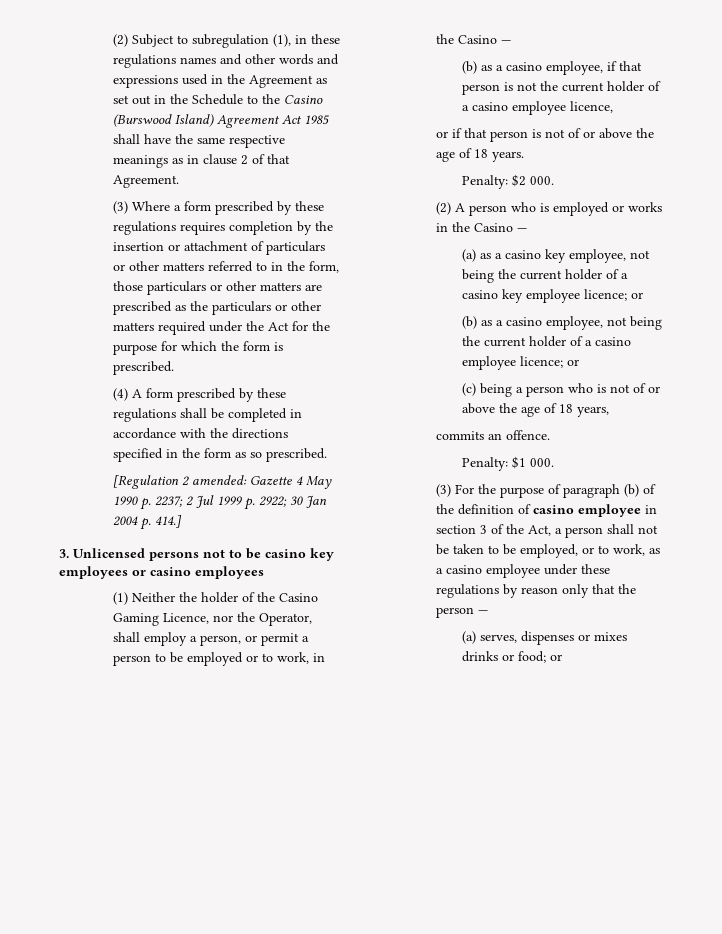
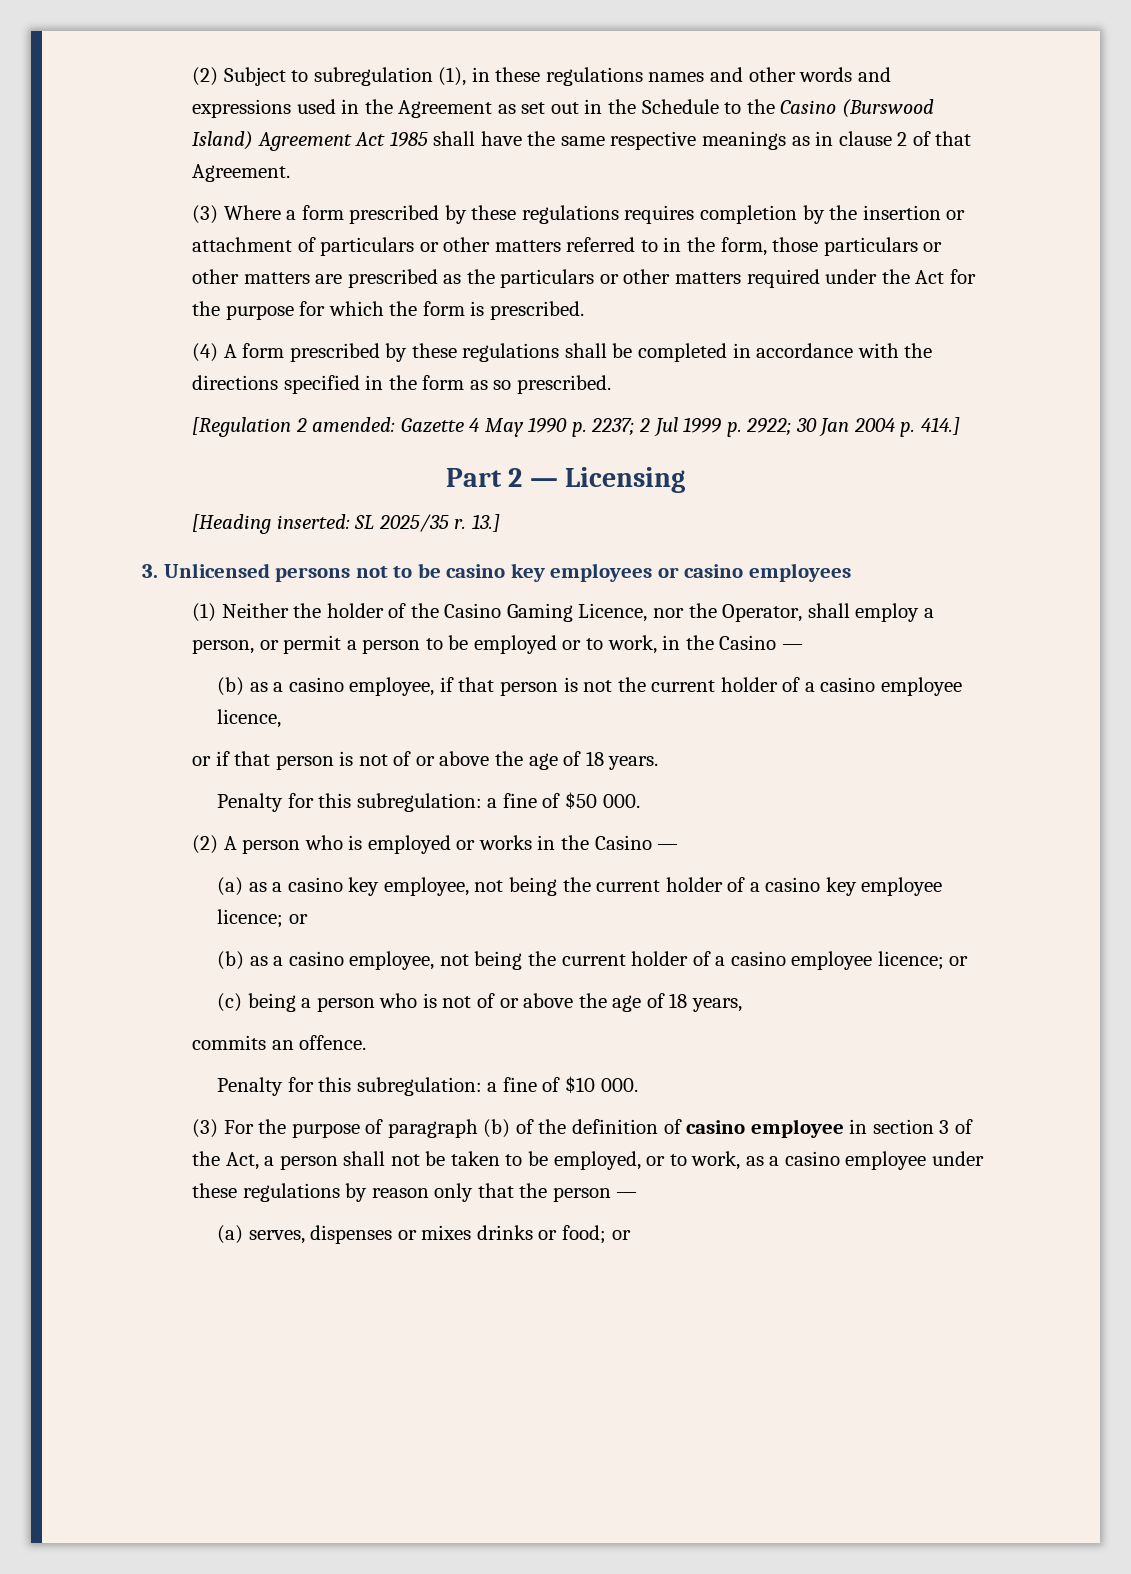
(182, 521) none -> [445,467,686,493] [192,514,500,534] // Part 2 — Licensing // [Heading inserted: SL 2025/35 r. 13.]
[462,174,527,189] Penalty: $2 -> [217,792,597,812] Penalty for this subregulation: a fine of $50
[462,456,527,471] Penalty: $1 -> [217,1076,595,1096] Penalty for this subregulation: a fine of $10

